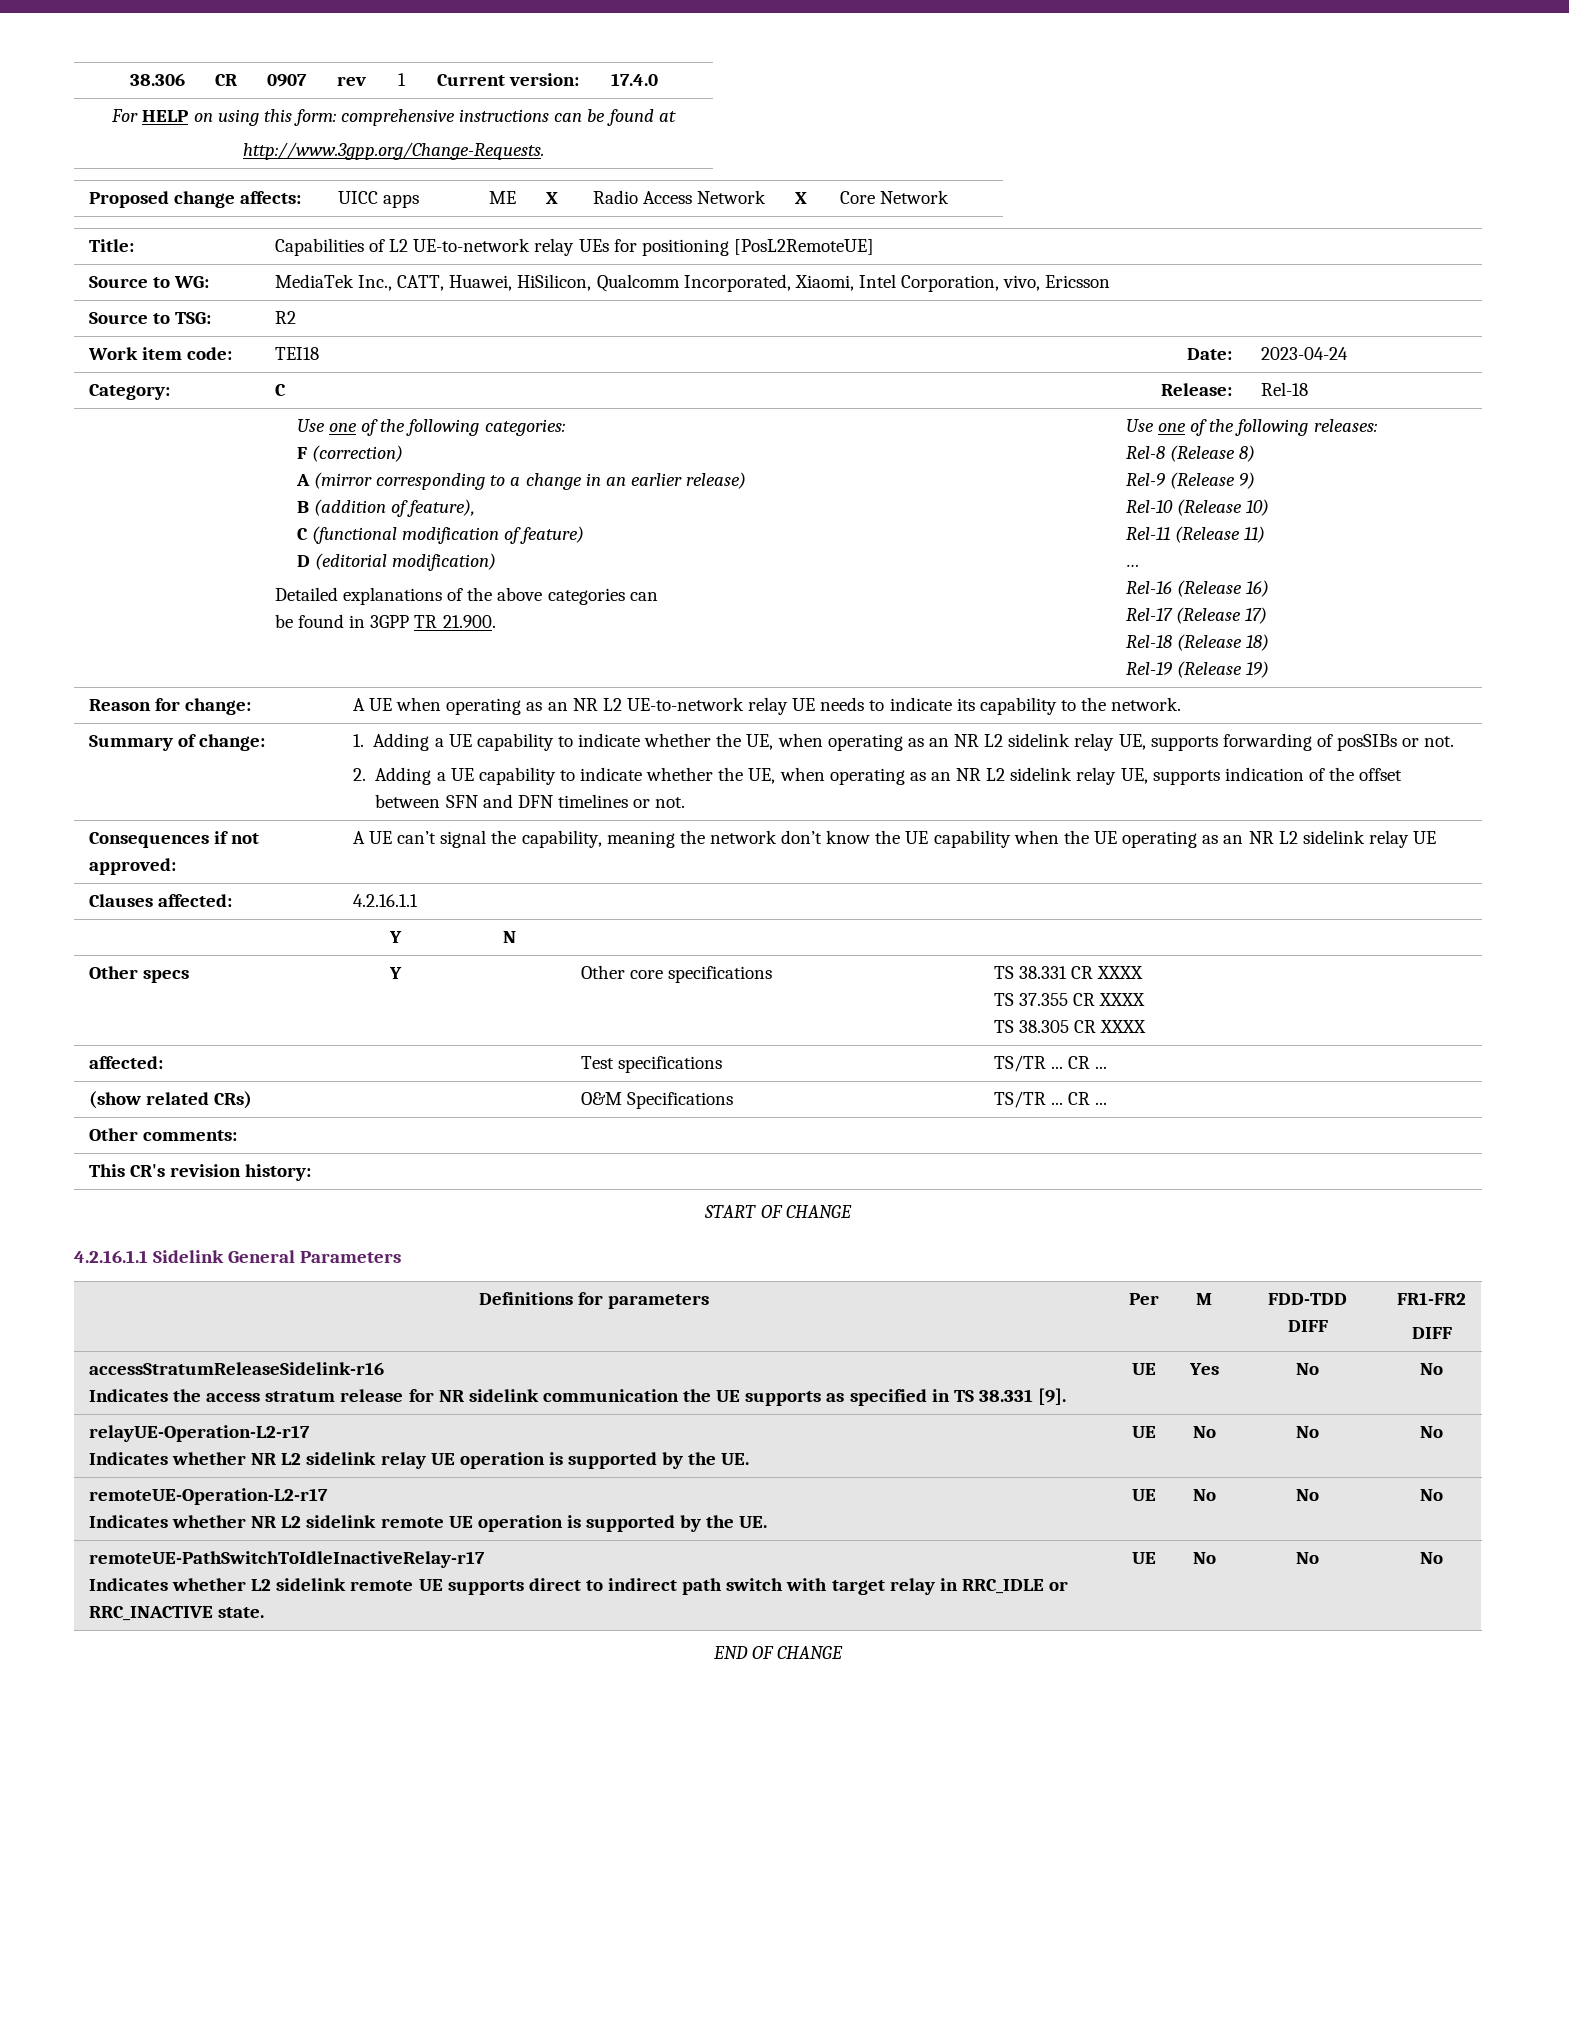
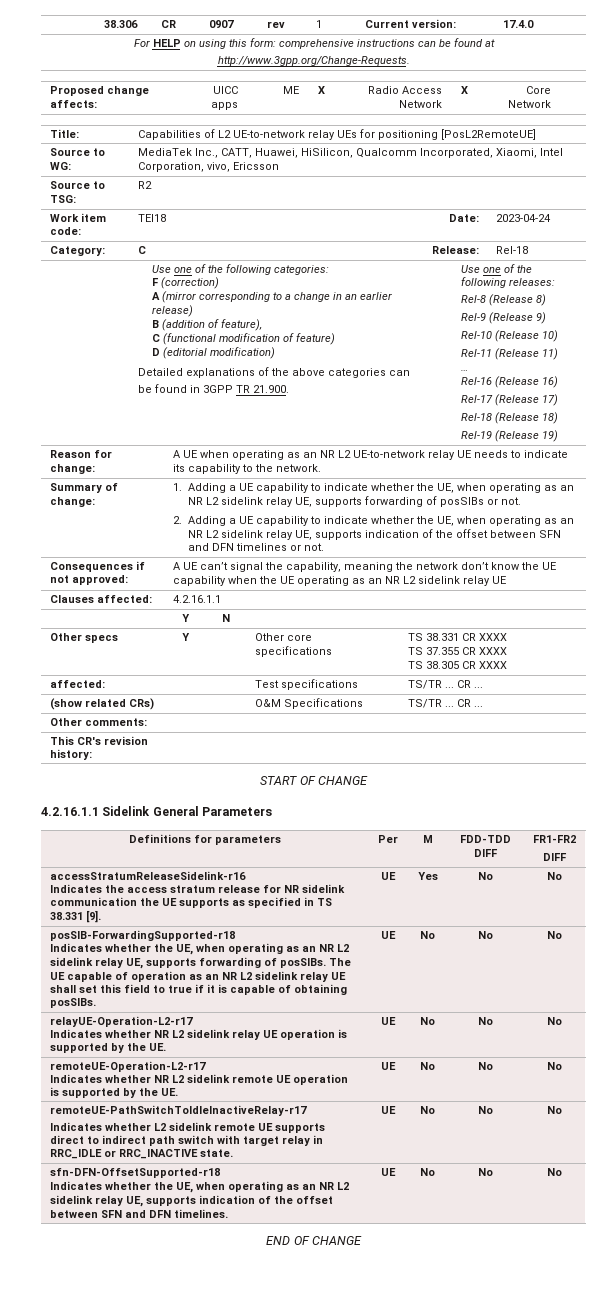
(1443, 1369) none -> [50,930,236,941] [50,943,350,955] [50,957,352,969] [50,971,347,982] [50,984,348,995] [50,998,97,1008] [380,931,396,939] [420,931,435,939] [477,931,493,939] [546,931,562,939] // posSIB-ForwardingSupported-r18 // Indicates whether the UE, when operating as an NR L2 sidelink relay UE, supports forwarding of posSIBs. The UE capable of operation as an NR L2 sidelink relay UE shall set this field to true if it is capable of obtaining posSIBs. | UE | No | No | No
(1443, 1558) none -> [50,1168,221,1178] [50,1181,350,1193] [50,1195,334,1207] [50,1209,229,1218] [380,1168,396,1176] [420,1168,435,1176] [477,1168,493,1176] [546,1168,562,1176] // sfn-DFN-OffsetSupported-r18 // Indicates whether the UE, when operating as an NR L2 sidelink relay UE, supports indication of the offset between SFN and DFN timelines. | UE | No | No | No

